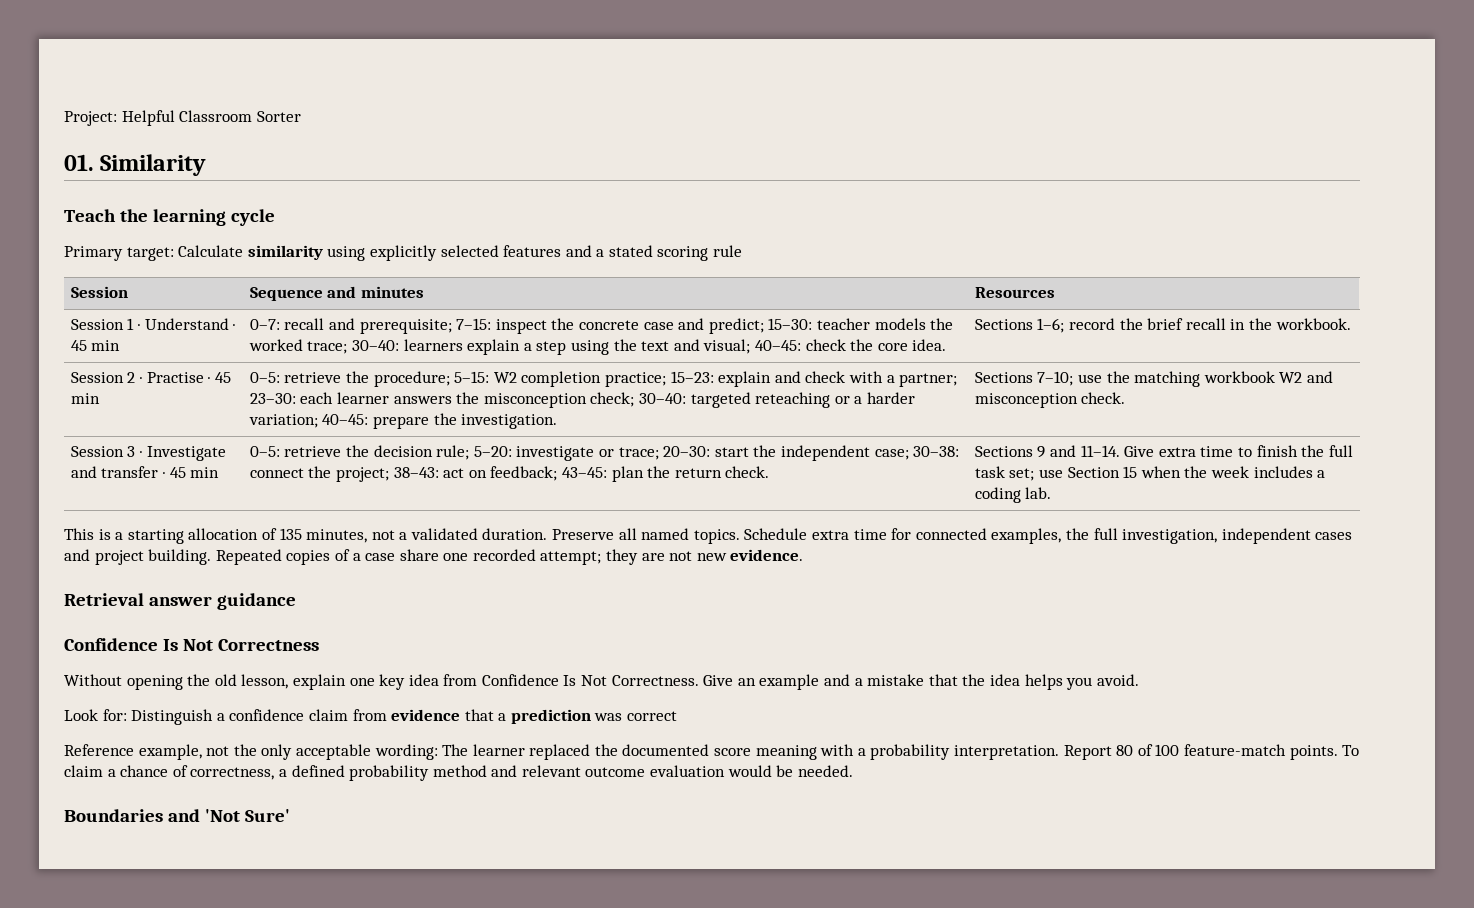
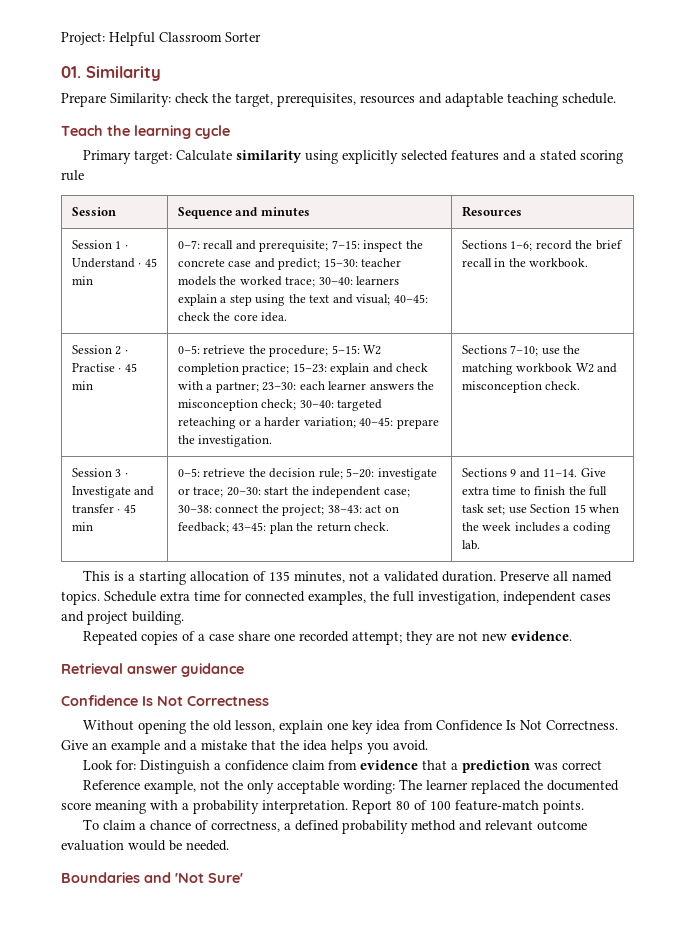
(207, 165) none -> [61,93,616,107] // Prepare Similarity: check the target, prerequisites, resources and adaptable teaching schedule.
(212, 557) none -> (184, 618) //
(1338, 752) none -> (584, 807) //

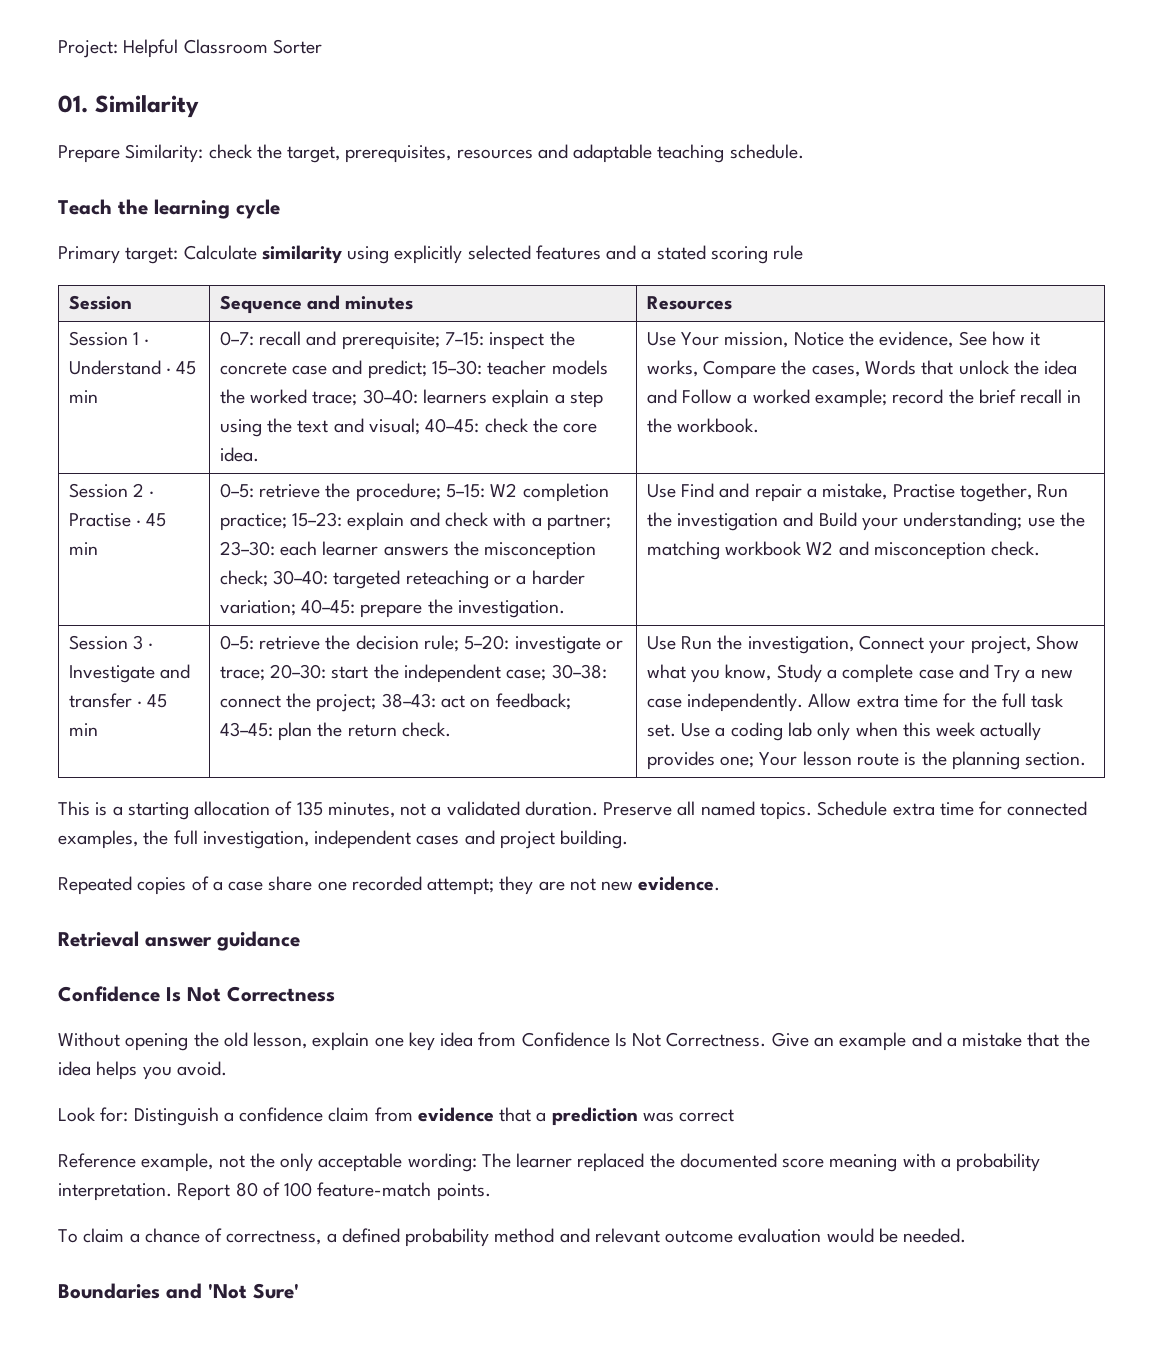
[461,240,533,251] Sections 1–6; -> [646,331,1041,348] [646,360,1078,379] [646,389,887,408] Use Your mission, Notice the evidence, See how it works, Compare the cases, Words that unlock the idea and Follow a worked example;
[461,345,539,356] Sections 7–10; -> [646,483,1069,502] [646,512,1023,531] Use Find and repair a mistake, Practise together, Run the investigation and Build your understanding;
[461,468,606,478] [461,486,608,496] [461,504,620,515] [461,522,611,534] [461,540,480,550] Sections 9 and 11–14. Give extra time to finish the full task set; use Section 15 when the week includes a coding lab. -> [646,635,1079,654] [646,664,1073,683] [646,693,1065,712] [646,722,1042,741] [646,751,1087,770] Use Run the investigation, Connect your project, Show what you know, Study a complete case and Try a new case independently. Allow extra time for the full task set. Use a coding lab only when this week actually provides one; Your lesson route is the planning section.

